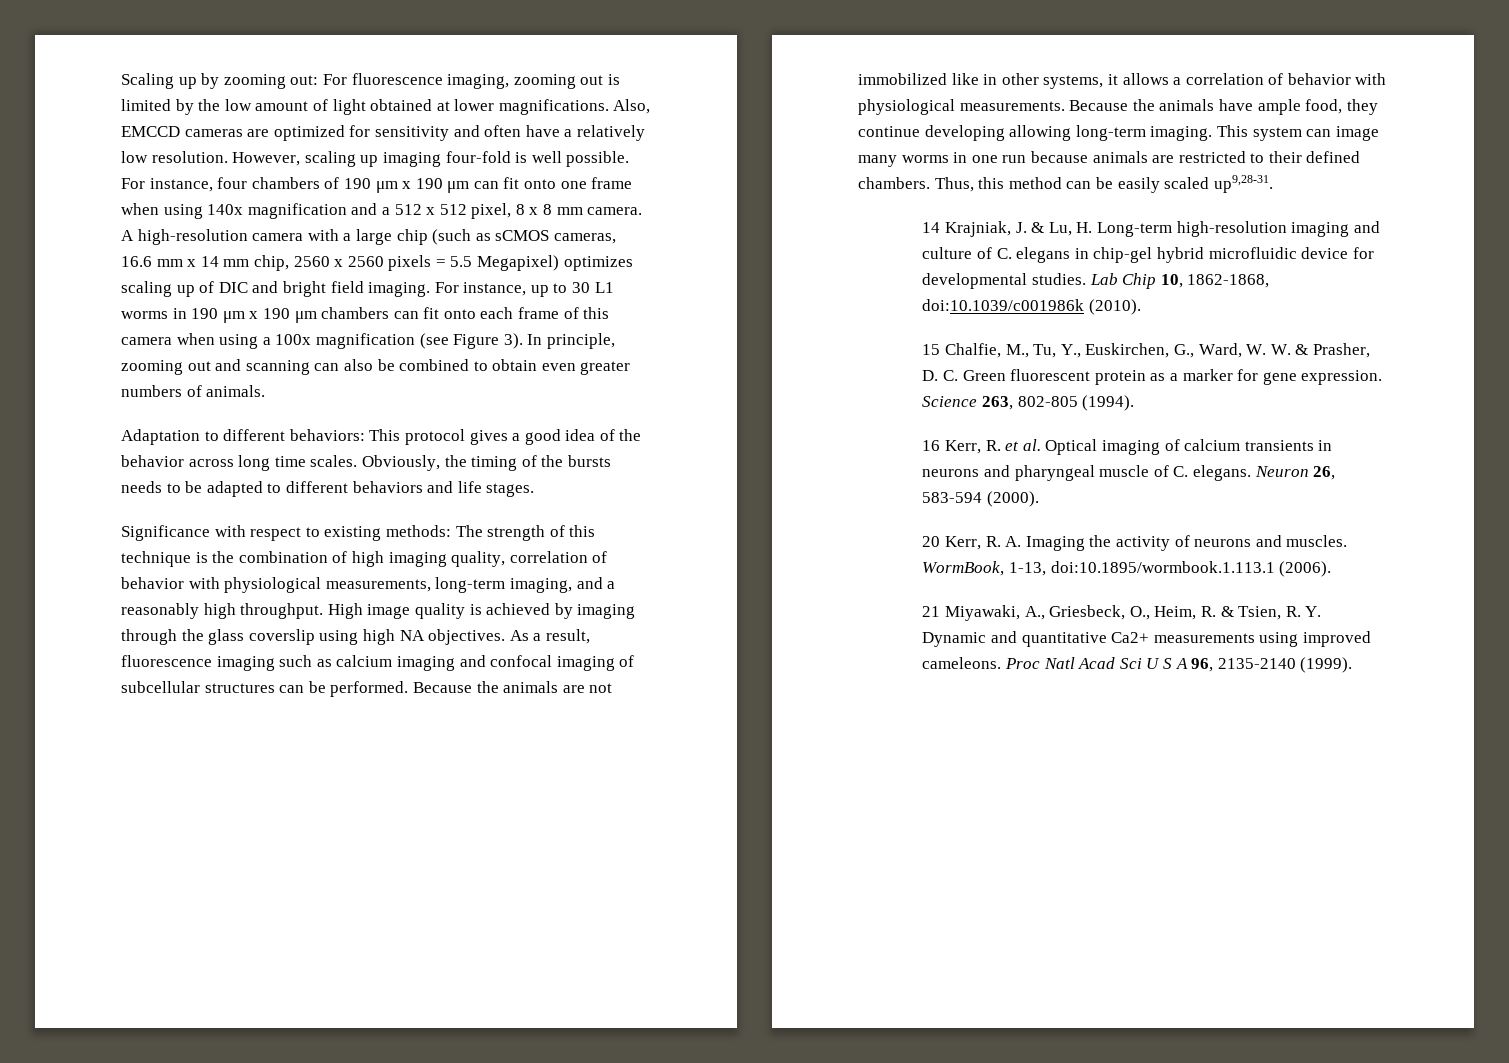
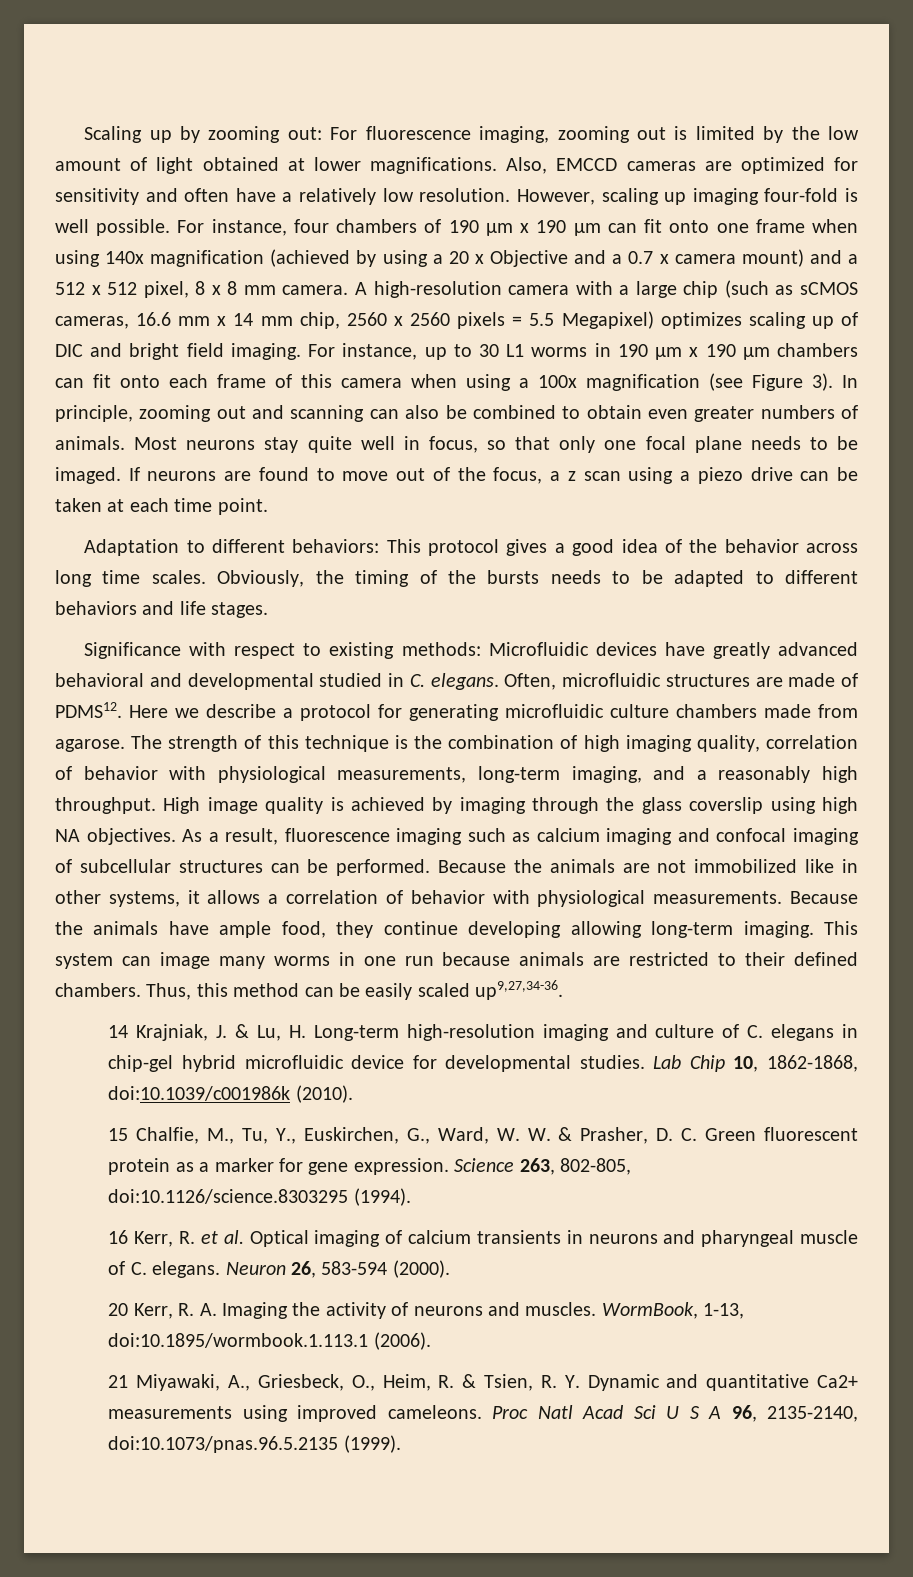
(347, 211) none -> [270,249,804,267] (achieved by using a 20 x Objective and a 0.7 x camera mount)
(266, 391) none -> [134,436,858,453] [55,467,858,484] [55,498,268,515] Most neurons stay quite well in focus, so that only one focal plane needs to be imaged. If neurons are found to move out of the focus, a z scan using a piezo drive can be taken at each time point.
(451, 531) none -> [488,642,859,659] [55,673,858,690] [55,702,858,721] [55,739,125,752] Microfluidic devices have greatly advanced behavioral and developmental studied in C. elegans. Often, microfluidic structures are made of PDMS12. Here we describe a protocol for generating microfluidic culture chambers made from agarose.
[1213,175,1273,193] up9,28-31. -> [475,980,564,1000] up9,27,34-36.
[1017,396,1078,407] 802-805 -> [560,1158,632,1175] [108,1189,349,1204] 802-805, doi:10.1126/science.8303295
[1217,658,1296,669] 2135-2140 -> [766,1406,858,1422] [108,1436,339,1453] 2135-2140, doi:10.1073/pnas.96.5.2135

